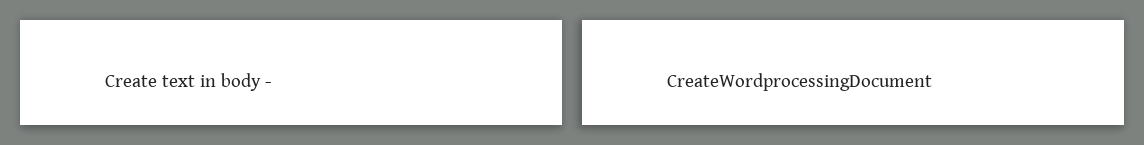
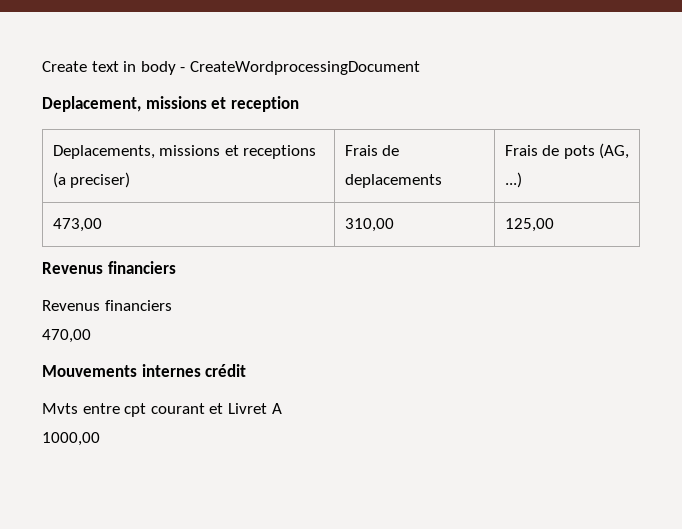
(932, 82) none -> [42,96,299,112] [52,145,317,159] [52,172,131,188] [344,145,400,156] [344,174,442,188] [504,143,630,159] [504,172,522,188] [52,218,102,232] [344,218,394,232] [504,218,554,232] [42,261,176,274] [42,300,172,311] [42,329,91,343] [42,364,247,377] [42,403,282,417] [42,432,100,446] // Deplacement, missions et reception // Deplacements, missions et receptions (a preciser) | Frais de deplacements | Frais de pots (AG, ...) // 473,00 | 310,00 | 125,00 // Revenus financiers // Revenus financiers // 470,00 // Mouvements internes crédit // Mvts entre cpt courant et Livret A // 1000,00

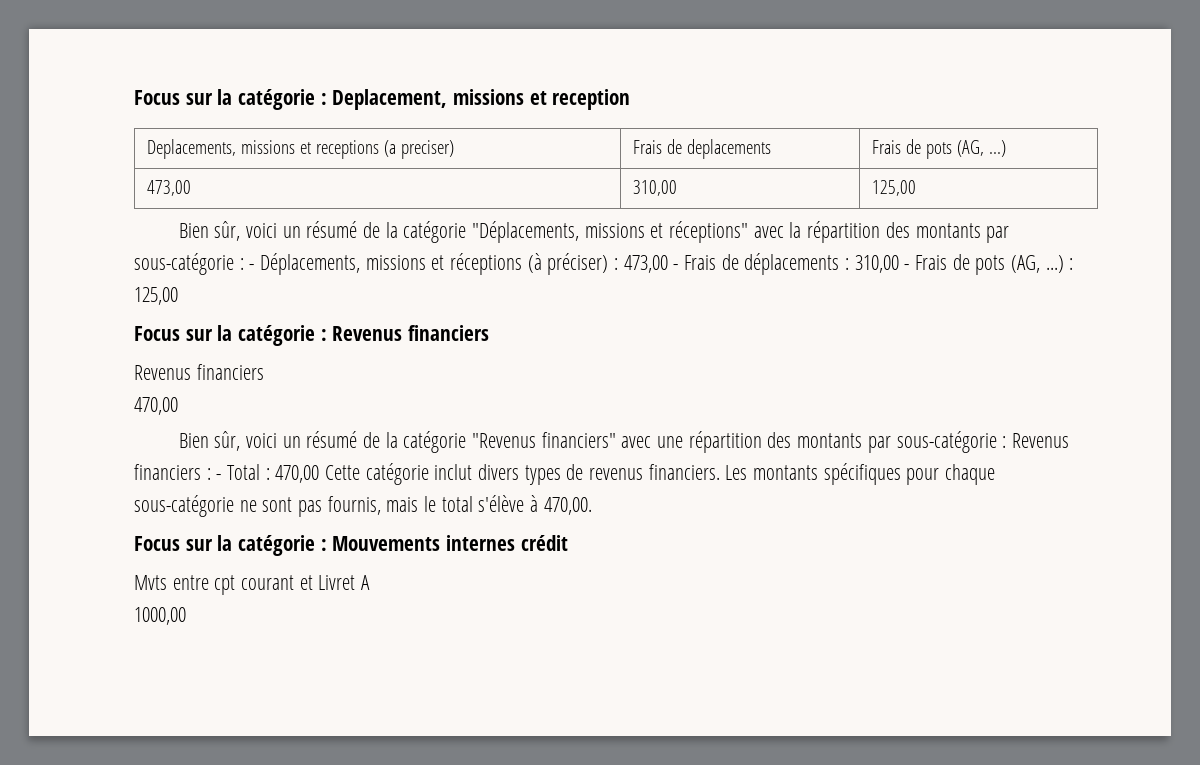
[42,61,420,75] Create text in body - CreateWordprocessingDocument // -> [134,89,327,110] Focus sur la catégorie :
(554, 225) none -> [178,221,1010,243] [134,253,1074,275] [134,287,178,305] [134,325,327,346] Bien sûr, voici un résumé de la catégorie "Déplacements, missions et réceptions" avec la répartition des montants par sous-catégorie : - Déplacements, missions et réceptions (à préciser) : 473,00 - Frais de déplacements : 310,00 - Frais de pots (AG, ...) : 125,00 // Focus sur la catégorie :
(91, 336) none -> [178,431,1069,453] [134,463,996,485] [134,495,592,517] [134,535,327,556] Bien sûr, voici un résumé de la catégorie "Revenus financiers" avec une répartition des montants par sous-catégorie : Revenus financiers : - Total : 470,00 Cette catégorie inclut divers types de revenus financiers. Les montants spécifiques pour chaque sous-catégorie ne sont pas fournis, mais le total s'élève à 470,00. // Focus sur la catégorie :

